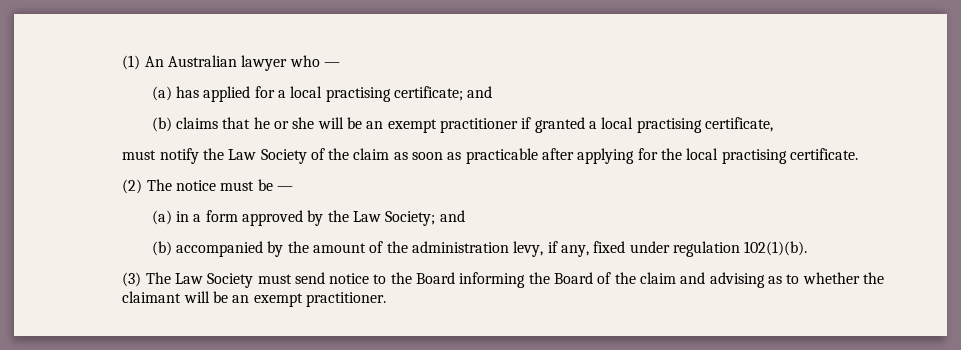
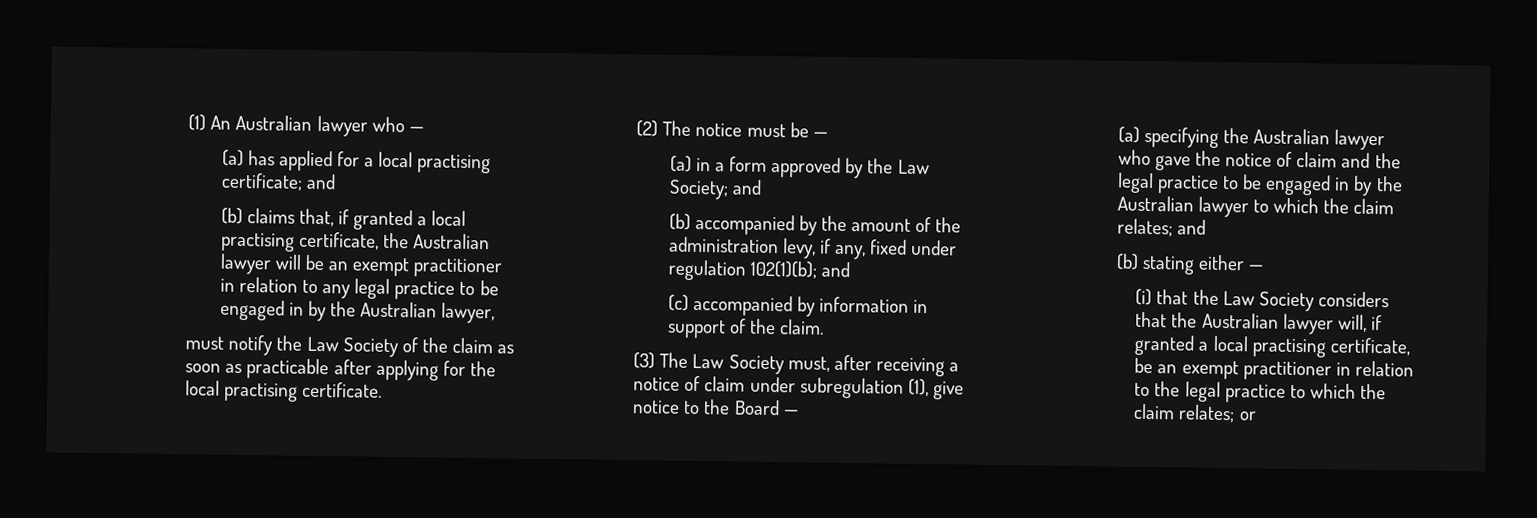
[222,117,773,133] that he or she will be an exempt practitioner if granted a local practising certificate, -> [298,208,467,231] [220,231,491,252] [219,253,503,278] [219,276,499,300] [219,299,496,324] that, if granted a local practising certificate, the Australian lawyer will be an exempt practitioner in relation to any legal practice to be engaged in by the Australian lawyer,
[744,241,808,256] [122,272,884,288] [122,291,386,307] 102(1)(b). // (3) The Law Society must send notice to the Board informing the Board of the claim and advising as to whether the claimant will be an exempt practitioner. -> [749,260,850,279] [667,294,929,317] [666,318,825,339] [633,352,960,377] [633,375,964,400] [632,399,799,416] [1117,126,1386,151] [1117,149,1401,171] [1116,172,1403,197] [1116,195,1395,218] [1116,218,1206,237] [1115,253,1264,275] [1135,288,1389,312] [1135,311,1382,335] [1134,334,1411,358] [1134,357,1414,381] [1134,381,1387,403] [1133,403,1257,423] 102(1)(b); and // (c) accompanied by information in support of the claim. // (3) The Law Society must, after receiving a notice of claim under subregulation (1), give notice to the Board — // (a) specifying the Australian lawyer who gave the notice of claim and the legal practice to be engaged in by the Australian lawyer to which the claim relates; and // (b) stating either — // (i) that the Law Society considers that the Australian lawyer will, if granted a local practising certificate, be an exempt practitioner in relation to the legal practice to which the claim relates; or

